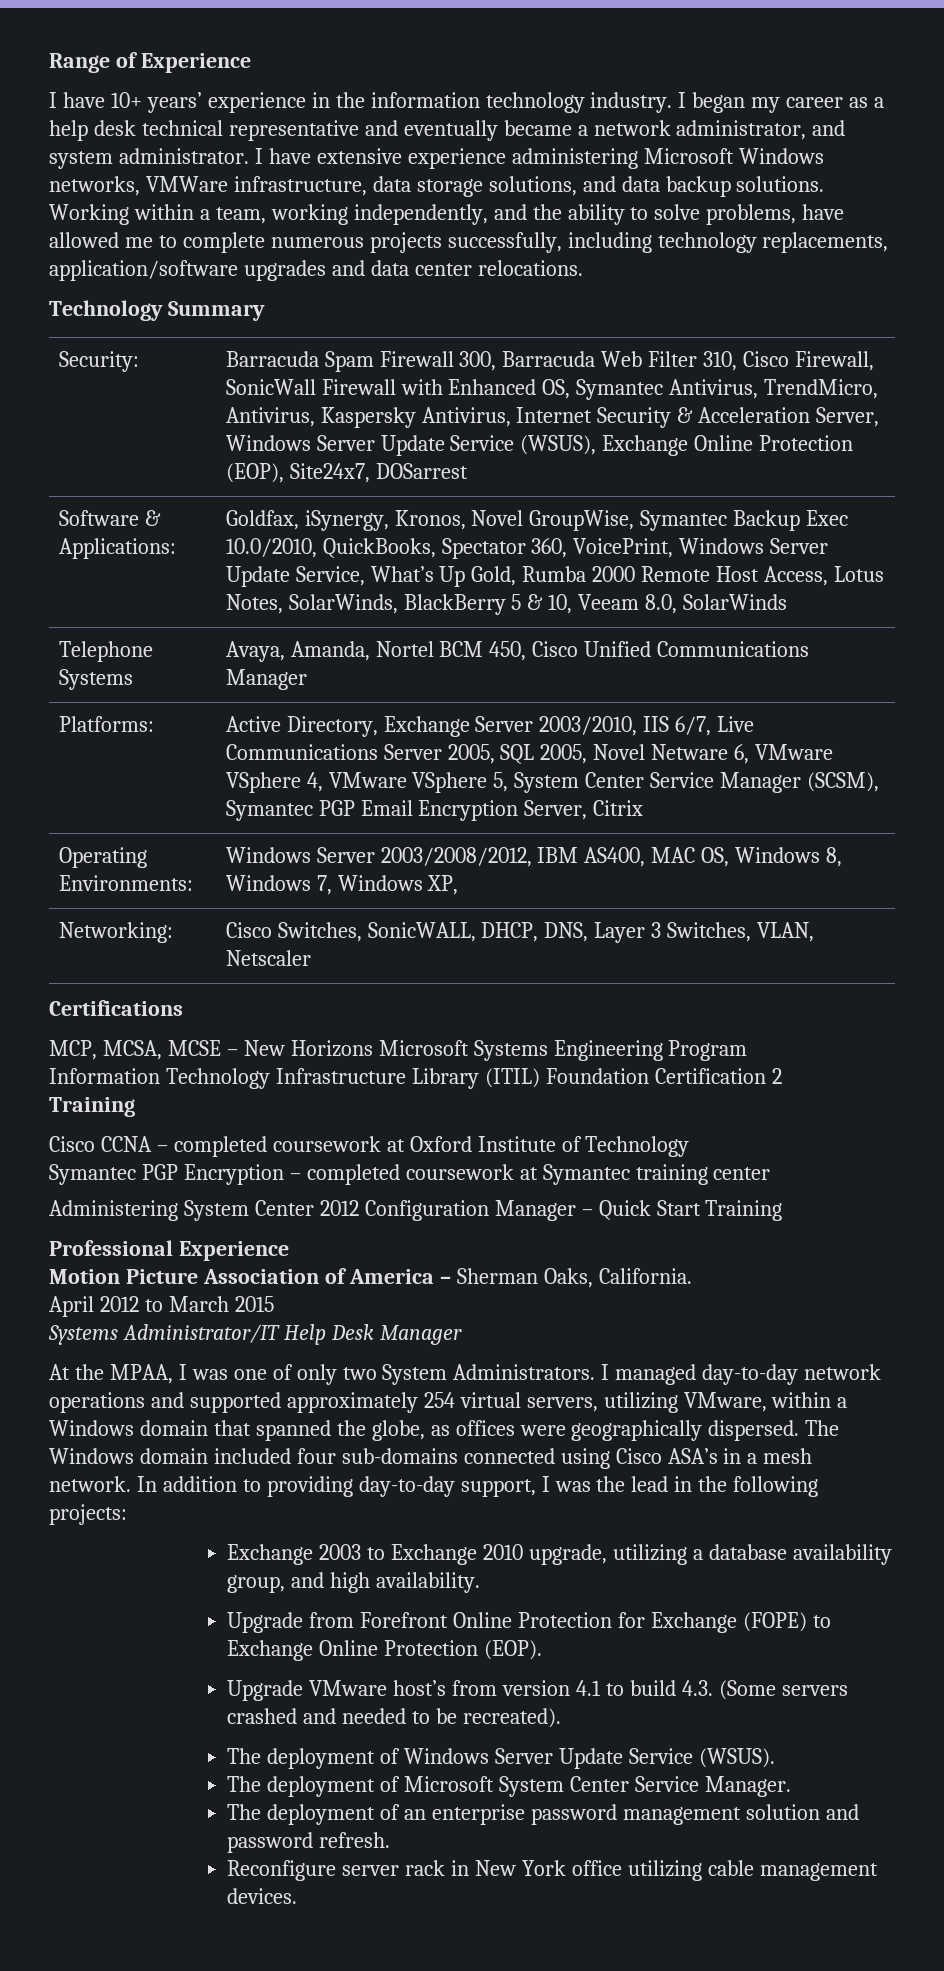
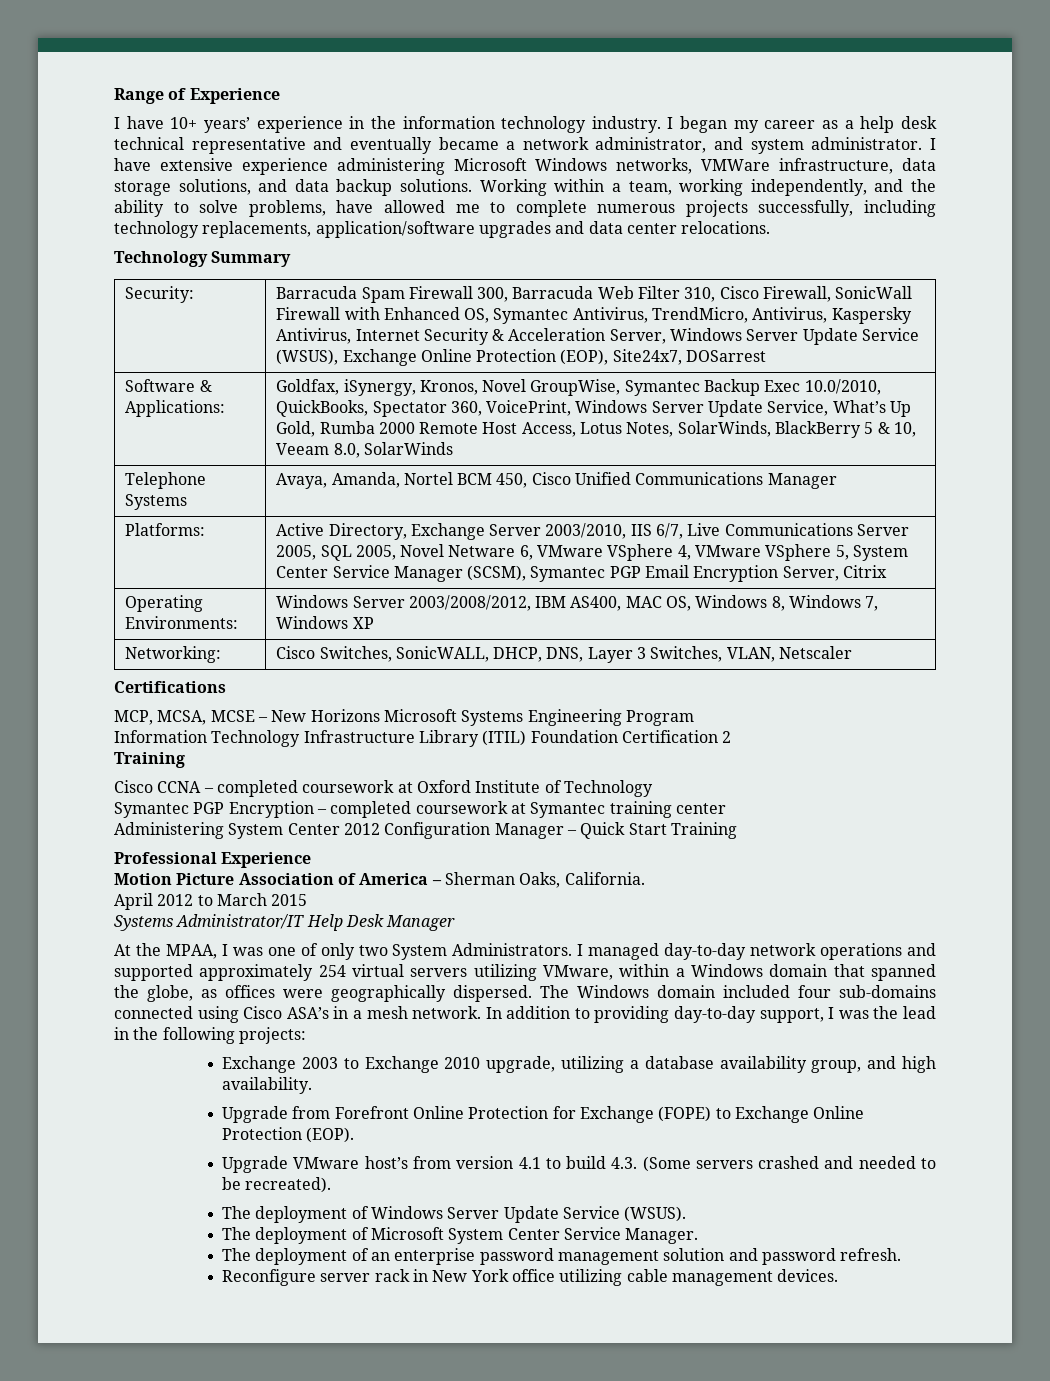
[427,875,459,895] XP, -> [352,617,374,629] XP
[526,1397,598,1412] servers, -> [410,968,468,977] servers

